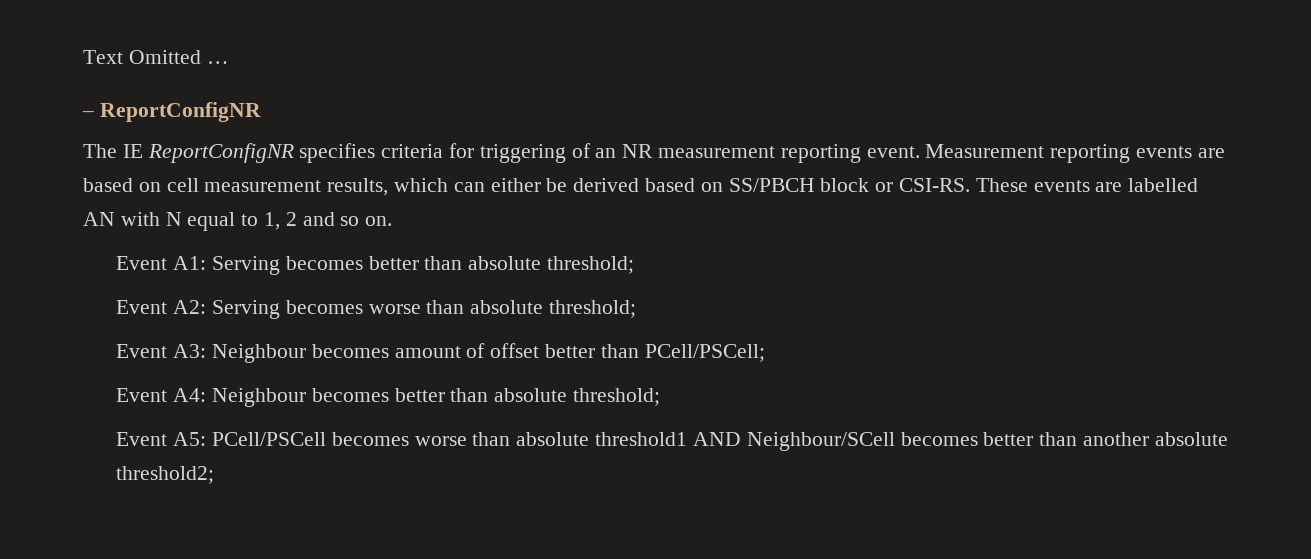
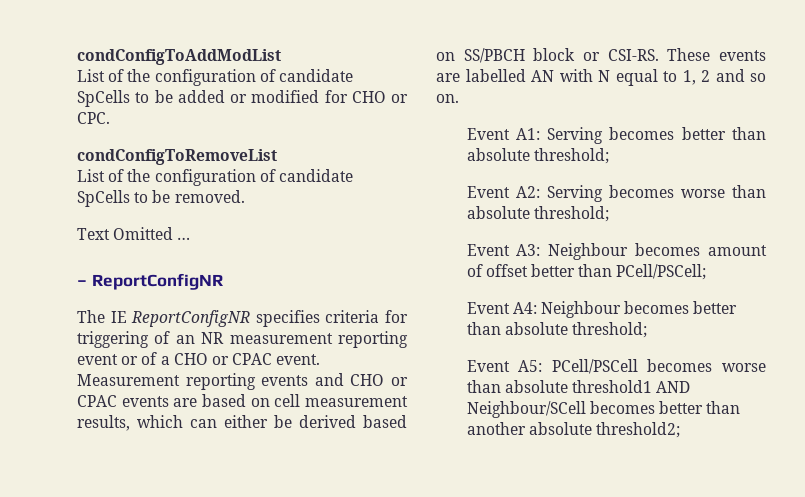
(83, 57) none -> [77,49,281,65] [77,69,353,86] [77,90,408,107] [77,112,110,124] [77,149,277,165] [77,169,353,186] [77,190,245,207] condConfigToAddModList // List of the configuration of candidate SpCells to be added or modified for CHO or CPC. // condConfigToRemoveList // List of the configuration of candidate SpCells to be removed. //
[866,144,1131,163] event. Measurement reporting -> [77,352,321,365] [77,373,408,390] [77,395,117,407] event or of a CHO or CPAC event. Measurement reporting events and CHO or CPAC

